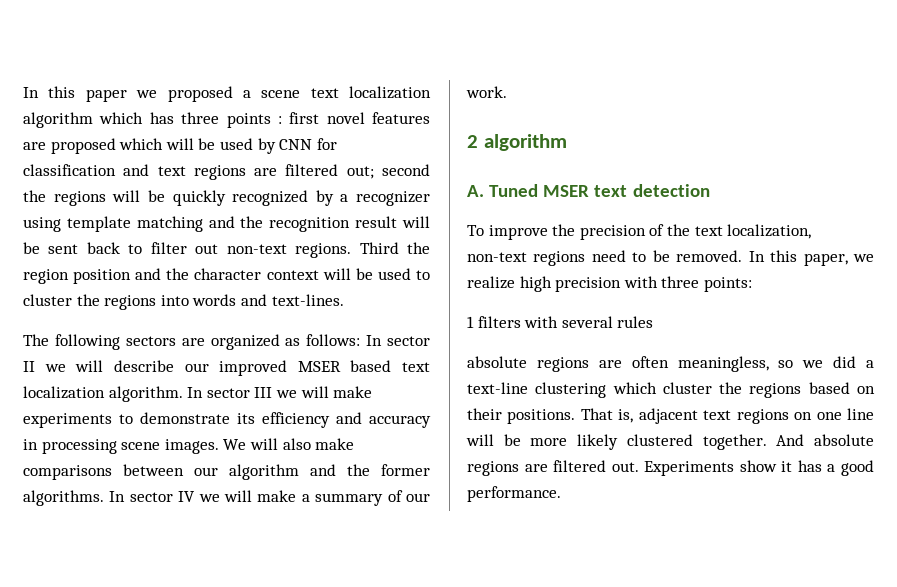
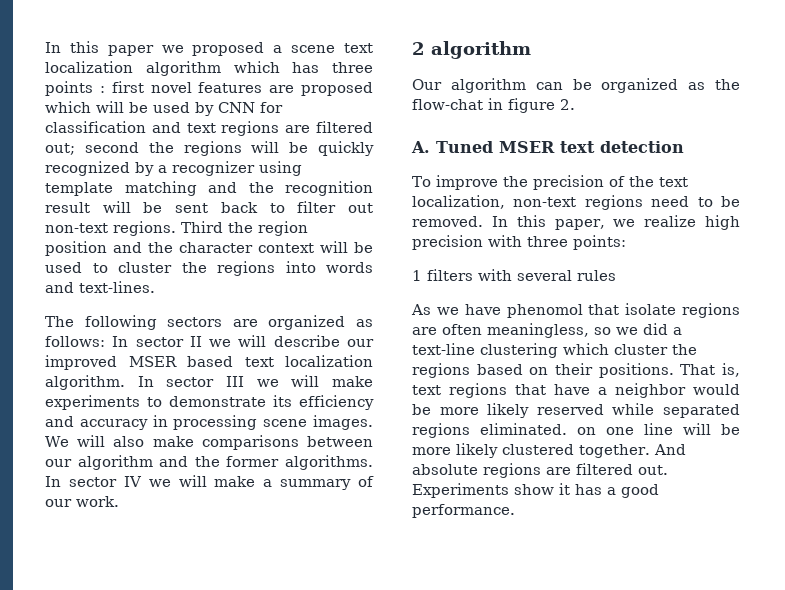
(567, 142) none -> [412,78,740,93] [412,98,575,113] // Our algorithm can be organized as the flow-chat in figure 2.
[467,356,527,368] absolute -> [411,303,677,318] As we have phenomol that isolate
[638,408,789,424] adjacent text regions -> [412,383,740,398] [412,403,740,418] [412,423,567,438] text regions that have a neighbor would be more likely reserved while separated regions eliminated.

